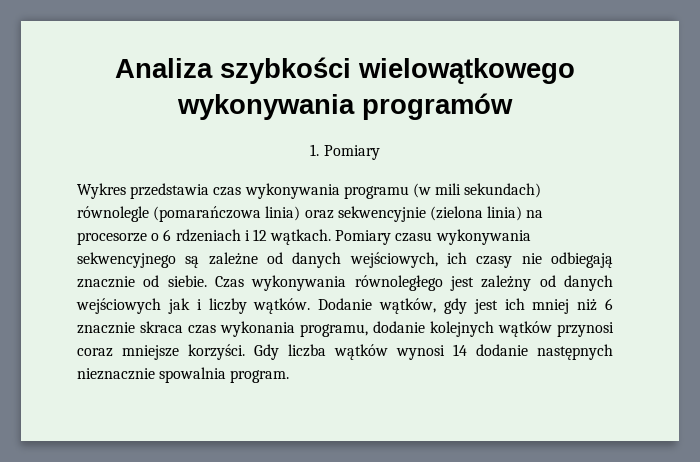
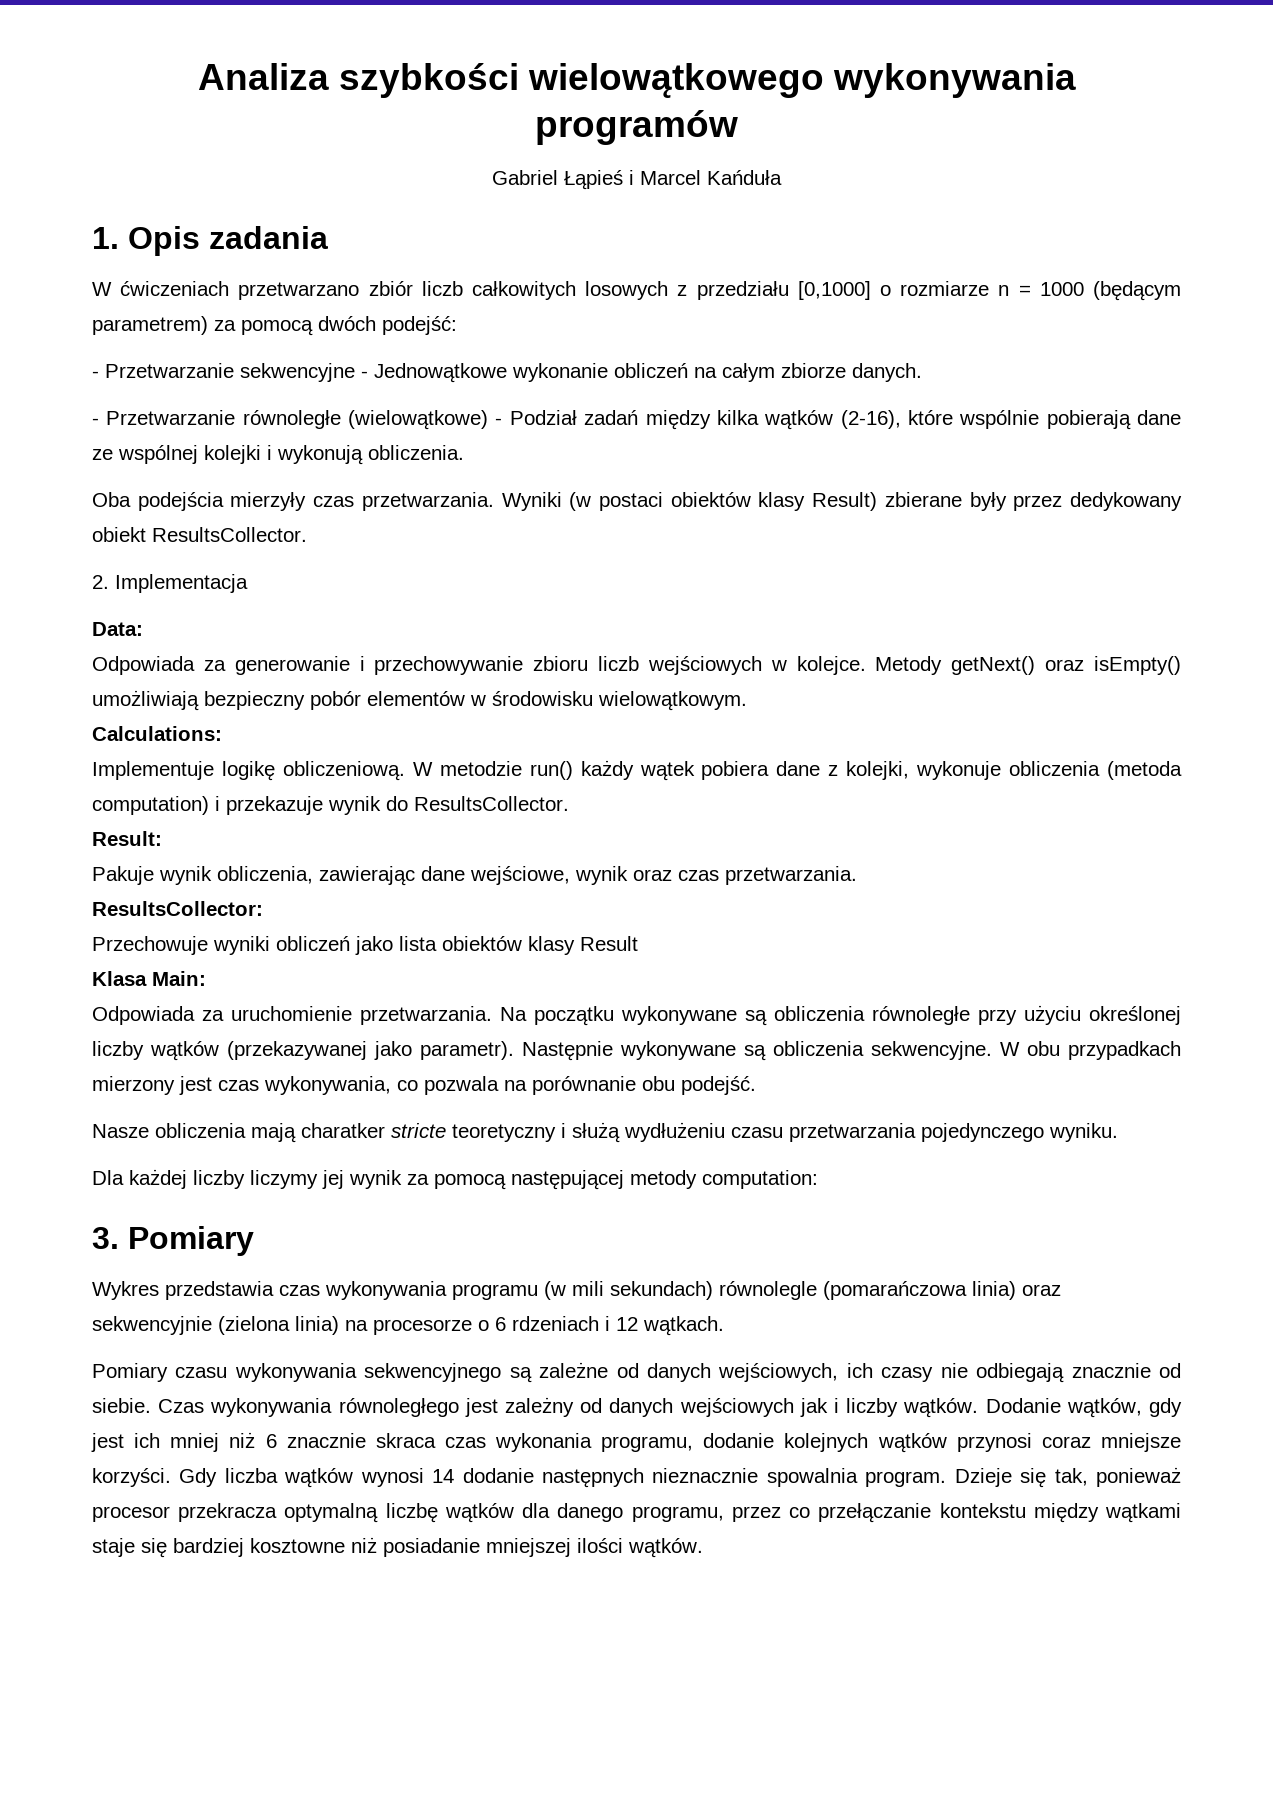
[310,144,320,156] 1. -> [492,170,782,190] [92,226,328,256] [92,281,1182,301] [92,316,457,336] [92,363,922,383] [92,410,1182,430] [92,445,464,465] [92,492,1182,511] [92,527,307,542] [92,574,248,593] [92,622,143,636] [92,656,1181,675] [92,690,747,711] [92,726,222,741] [92,760,1183,781] [92,796,569,815] [92,831,162,846] [92,866,857,886] [92,901,263,916] [92,936,638,955] [92,971,206,986] [92,1005,1181,1026] [92,1041,1181,1061] [92,1076,756,1095] [92,1122,1118,1143] [92,1169,818,1190] [92,1227,119,1249] Gabriel Łąpieś i Marcel Kańduła // 1. Opis zadania // W ćwiczeniach przetwarzano zbiór liczb całkowitych losowych z przedziału [0,1000] o rozmiarze n = 1000 (będącym parametrem) za pomocą dwóch podejść: // - Przetwarzanie sekwencyjne - Jednowątkowe wykonanie obliczeń na całym zbiorze danych. // - Przetwarzanie równoległe (wielowątkowe) - Podział zadań między kilka wątków (2-16), które wspólnie pobierają dane ze wspólnej kolejki i wykonują obliczenia. // Oba podejścia mierzyły czas przetwarzania. Wyniki (w postaci obiektów klasy Result) zbierane były przez dedykowany obiekt ResultsCollector. // 2. Implementacja // Data: // Odpowiada za generowanie i przechowywanie zbioru liczb wejściowych w kolejce. Metody getNext() oraz isEmpty() umożliwiają bezpieczny pobór elementów w środowisku wielowątkowym. // Calculations: // Implementuje logikę obliczeniową. W metodzie run() każdy wątek pobiera dane z kolejki, wykonuje obliczenia (metoda computation) i przekazuje wynik do ResultsCollector. // Result: // Pakuje wynik obliczenia, zawierając dane wejściowe, wynik oraz czas przetwarzania. // ResultsCollector: // Przechowuje wyniki obliczeń jako lista obiektów klasy Result // Klasa Main: // Odpowiada za uruchomienie przetwarzania. Na początku wykonywane są obliczenia równoległe przy użyciu określonej liczby wątków (przekazywanej jako parametr). Następnie wykonywane są obliczenia sekwencyjne. W obu przypadkach mierzony jest czas wykonywania, co pozwala na porównanie obu podejść. // Nasze obliczenia mają charatker stricte teoretyczny i służą wydłużeniu czasu przetwarzania pojedynczego wyniku. // Dla każdej liczby liczymy jej wynik za pomocą następującej metody computation: // 3.
(332, 237) none -> (724, 1326) //
(290, 376) none -> [954,1467,1181,1488] [92,1503,1182,1523] [92,1537,703,1558] Dzieje się tak, ponieważ procesor przekracza optymalną liczbę wątków dla danego programu, przez co przełączanie kontekstu między wątkami staje się bardziej kosztowne niż posiadanie mniejszej ilości wątków.

